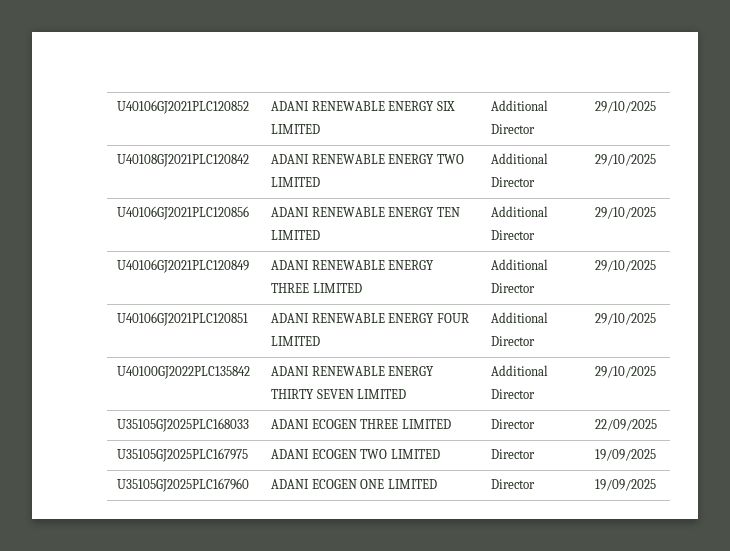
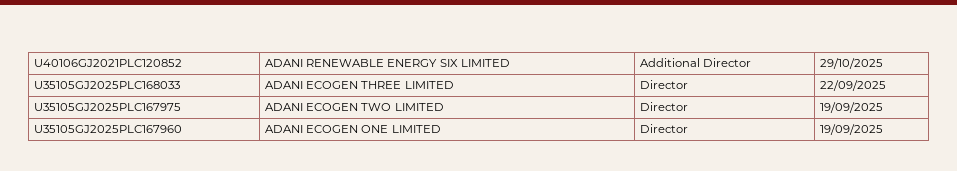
[117,154,250,167] [271,154,464,164] [271,177,321,187] [491,153,549,164] [491,177,536,187] [595,154,657,166] [117,206,250,220] [271,207,460,217] [271,230,321,240] [491,206,549,217] [491,230,536,240] [595,207,657,219] [117,259,250,273] [271,260,435,270] [271,283,362,293] [491,259,549,270] [491,283,536,293] [595,260,657,272] [117,312,249,326] [271,313,469,323] [271,336,321,346] [491,312,549,323] [491,336,536,346] [595,313,657,325] [117,366,251,379] [271,366,435,376] [271,389,407,399] [491,365,549,376] [491,389,536,399] [595,366,657,378] // U40108GJ2021PLC120842 | ADANI RENEWABLE ENERGY TWO LIMITED | Additional Director | 29/10/2025 // U40106GJ2021PLC120856 | ADANI RENEWABLE ENERGY TEN LIMITED | Additional Director | 29/10/2025 // U40106GJ2021PLC120849 | ADANI RENEWABLE ENERGY THREE LIMITED | Additional Director | 29/10/2025 // U40106GJ2021PLC120851 | ADANI RENEWABLE ENERGY FOUR LIMITED | Additional Director | 29/10/2025 // U40100GJ2022PLC135842 | ADANI RENEWABLE ENERGY THIRTY SEVEN LIMITED | Additional Director | 29/10/2025 -> (884, 63) none

